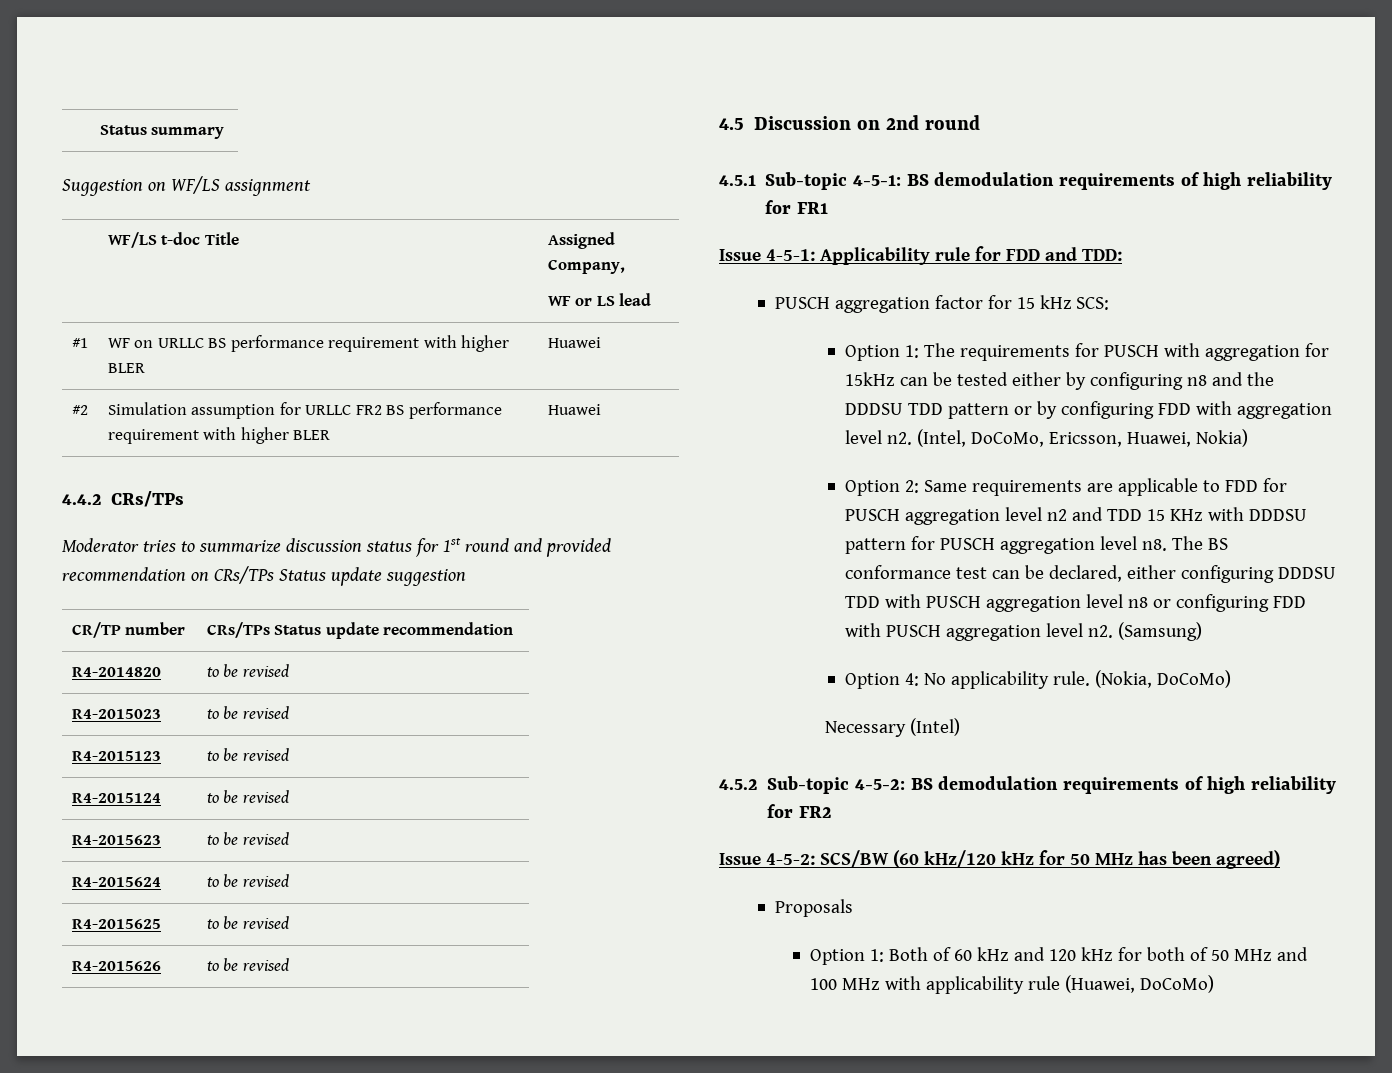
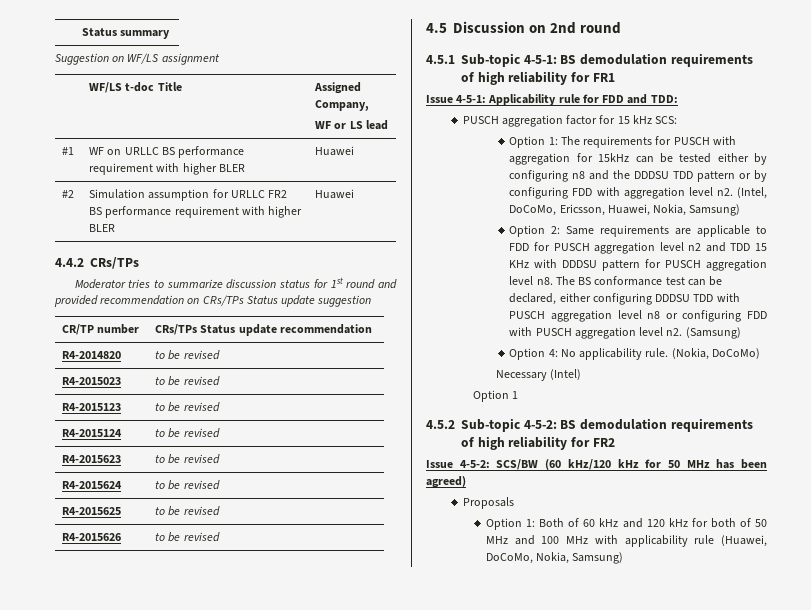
[1195,429,1248,447] Nokia) -> [653,204,741,216] Nokia, Samsung)
(960, 727) none -> [472,390,519,402] // Option 1
[1139,975,1214,993] DoCoMo) -> [485,552,624,564] DoCoMo, Nokia, Samsung)

